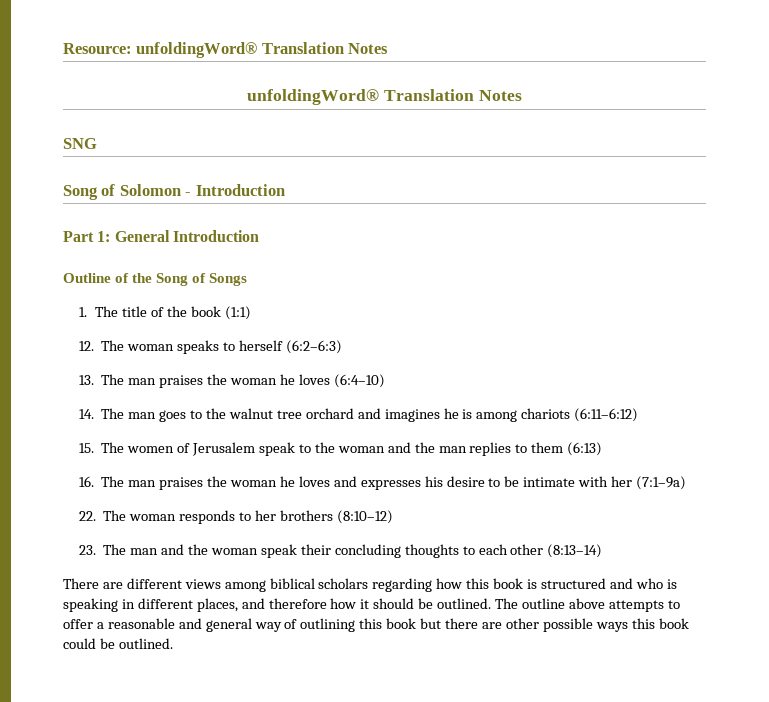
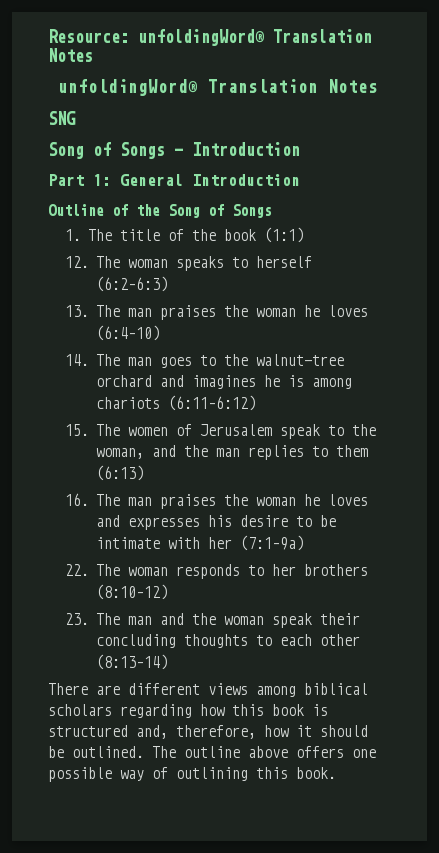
[119,184,181,196] Solomon -> [120,142,165,159] Songs
[228,408,302,419] walnut tree -> [255,354,344,366] walnut-tree
[337,446,385,453] woman -> [95,448,144,459] woman,
[609,578,677,589] [63,598,327,612] and who is speaking in different places, and therefore -> [136,725,256,739] and, therefore,
[608,600,680,612] [63,618,689,632] [63,638,173,649] attempts to offer a reasonable and general way of outlining this book but there are other possible ways this book could be outlined. -> [296,746,376,758] [48,767,336,782] offers one possible way of outlining this book.

